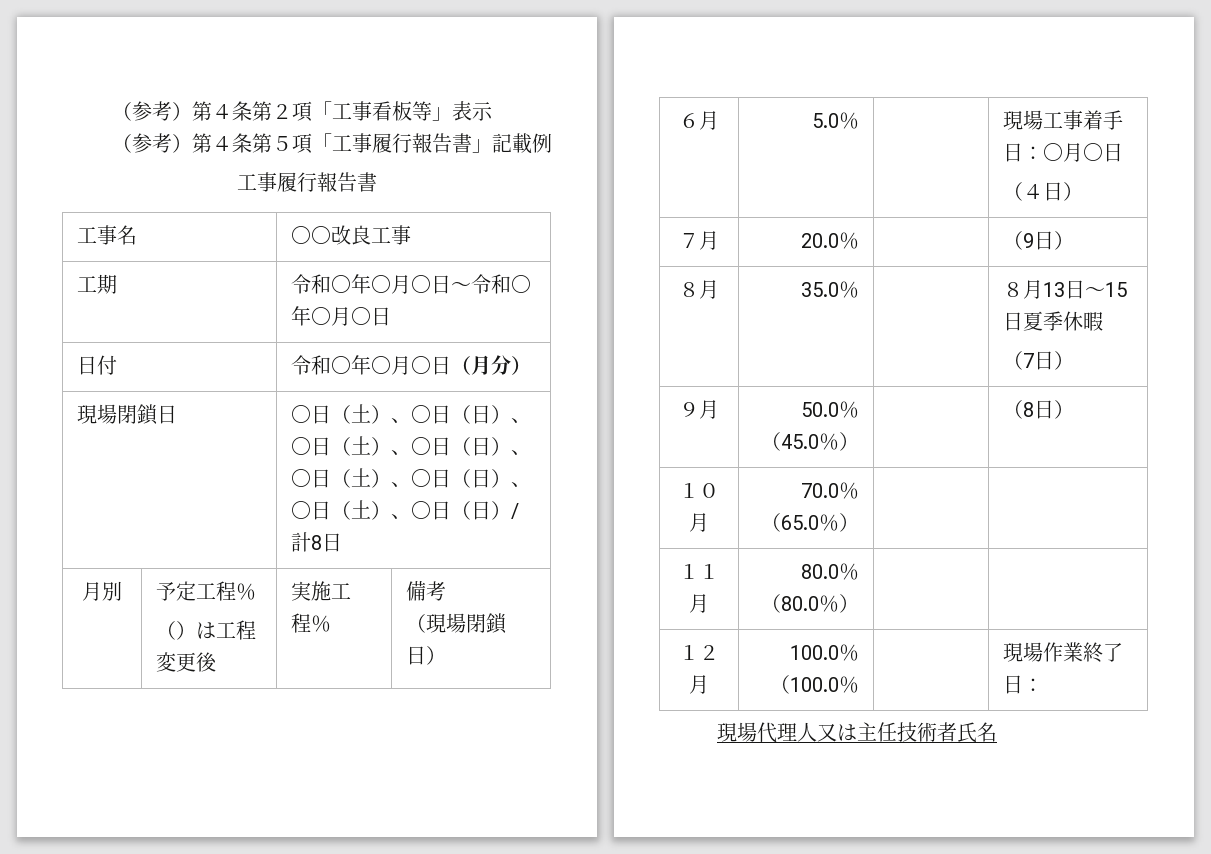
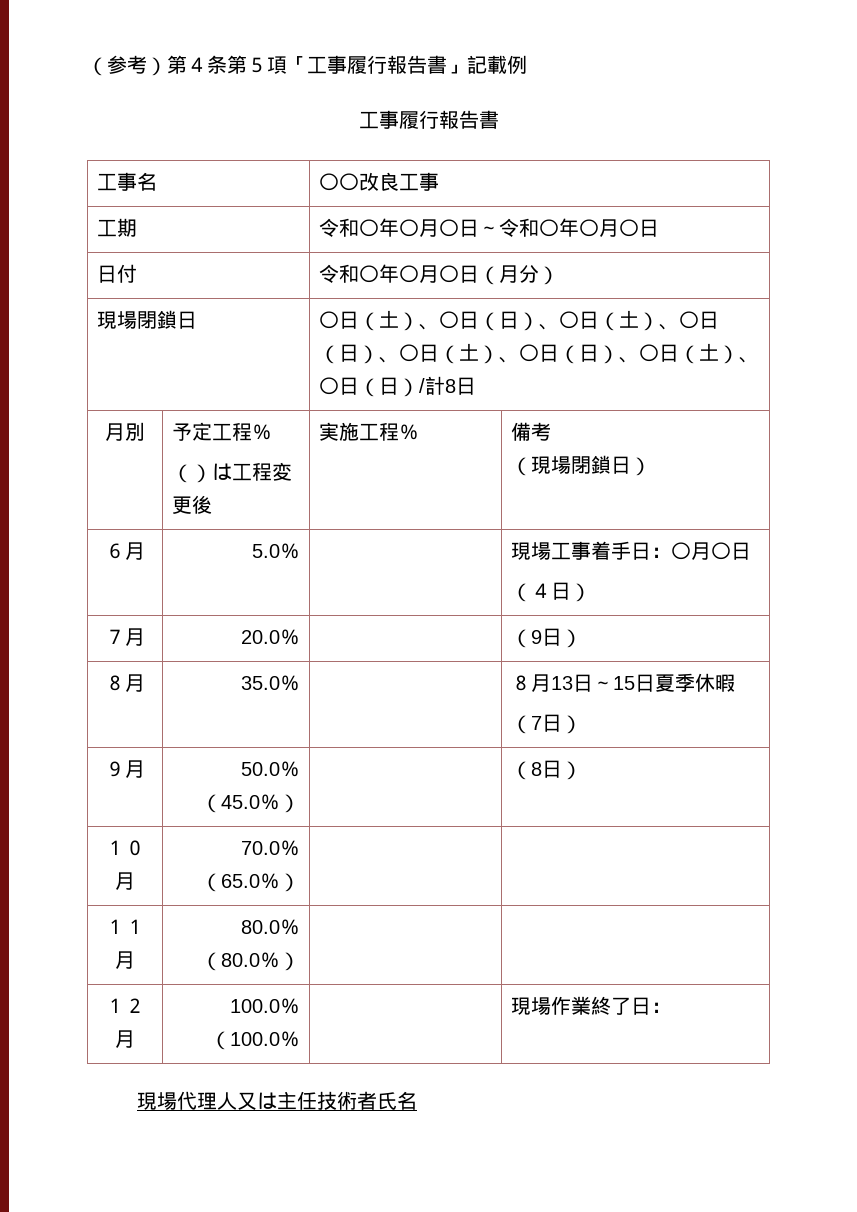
[111,101,493,122] [111,133,272,153] （参考）第４条第２項「工事看板等」表示 // （参考）第４条第 -> [87,55,247,76] （参考）第４条第

